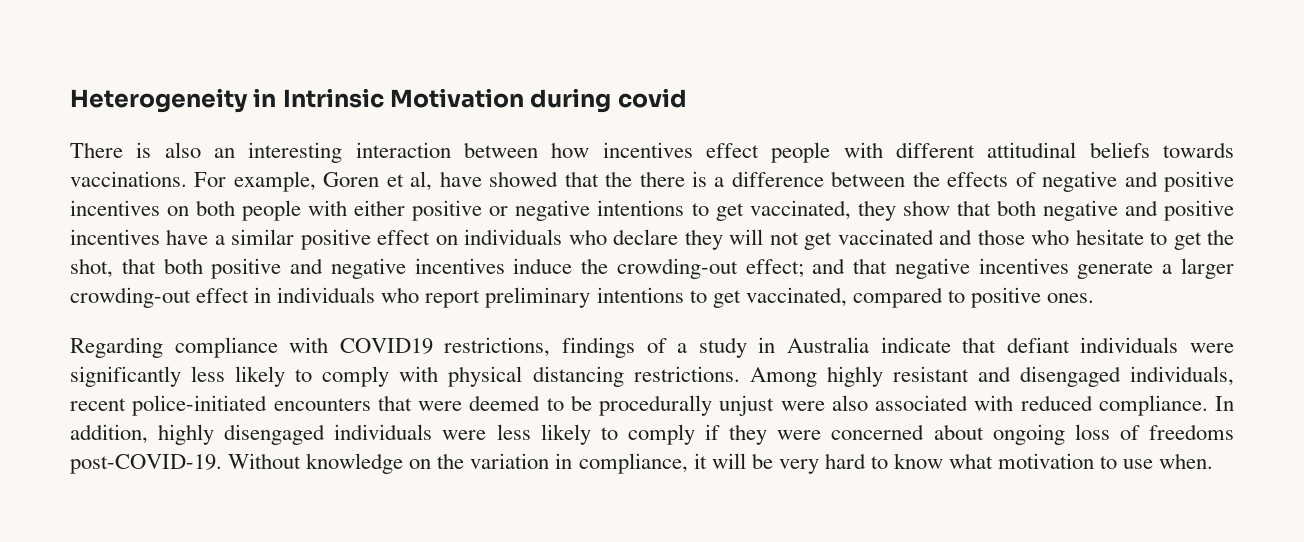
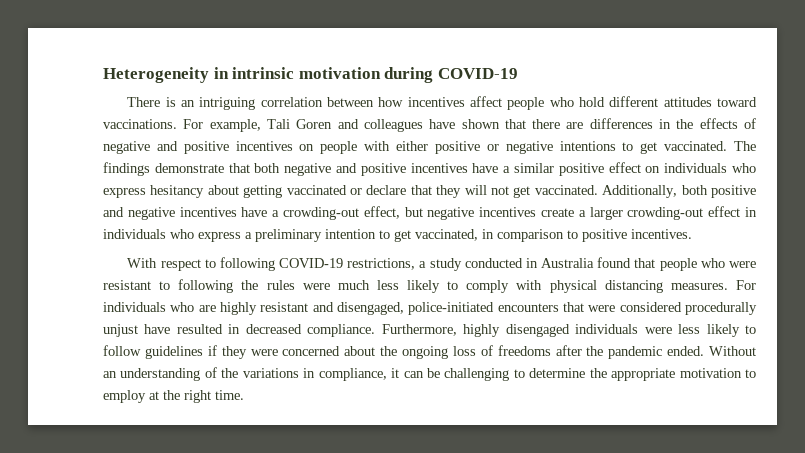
[282,88,687,113] [70,142,1235,163] [70,171,906,192] Intrinsic Motivation during covid // There is also an interesting interaction between how incentives effect people with different attitudinal beliefs towards vaccinations. For example, Goren et al, have showed that the there is a difference between -> [232,67,518,83] [127,96,758,110] [103,118,672,132] intrinsic motivation during COVID-19 // There is an intriguing correlation between how incentives affect people who hold different attitudes toward vaccinations. For example, Tali Goren and colleagues have shown that there are differences in
[196,200,236,216] both -> (315, 147) none
[749,200,950,221] vaccinated, they show -> [664,141,757,151] [103,162,224,176] vaccinated. The findings demonstrate
[613,229,1234,250] [70,258,156,278] declare they will not get vaccinated and those who hesitate to get the shot, that -> [103,185,678,198] express hesitancy about getting vaccinated or declare that they will not get vaccinated. Additionally,
[513,258,1154,279] induce the crowding-out effect; and that negative incentives generate -> [241,206,574,220] have a crowding-out effect, but negative incentives create
[425,287,1095,308] [70,337,667,358] report preliminary intentions to get vaccinated, compared to positive ones. // Regarding compliance with COVID19 restrictions, findings of -> [198,229,692,242] [127,257,416,271] express a preliminary intention to get vaccinated, in comparison to positive incentives. // With respect to following COVID-19 restrictions,
(747, 347) none -> [464,258,523,268] conducted
[880,337,1234,353] [70,366,181,387] indicate that defiant individuals were significantly -> [597,257,756,271] [103,279,370,293] found that people who were resistant to following the rules were much
[633,366,1234,387] [70,395,1234,416] [70,424,148,444] restrictions. Among highly resistant and disengaged individuals, recent police-initiated encounters that were deemed to be procedurally unjust were also associated with reduced compliance. In addition, -> [670,280,756,290] [103,302,757,315] [103,324,457,337] measures. For individuals who are highly resistant and disengaged, police-initiated encounters that were considered procedurally unjust have resulted in decreased compliance. Furthermore,
[627,424,695,445] comply -> [103,345,203,359] follow guidelines
(984, 432) none -> [380,346,398,356] the
[70,453,1214,474] post-COVID-19. Without knowledge on the variation in compliance, it will be very hard to know what motivation to use when. -> [555,345,756,359] [103,367,756,381] [103,390,244,403] after the pandemic ended. Without an understanding of the variations in compliance, it can be challenging to determine the appropriate motivation to employ at the right time.

